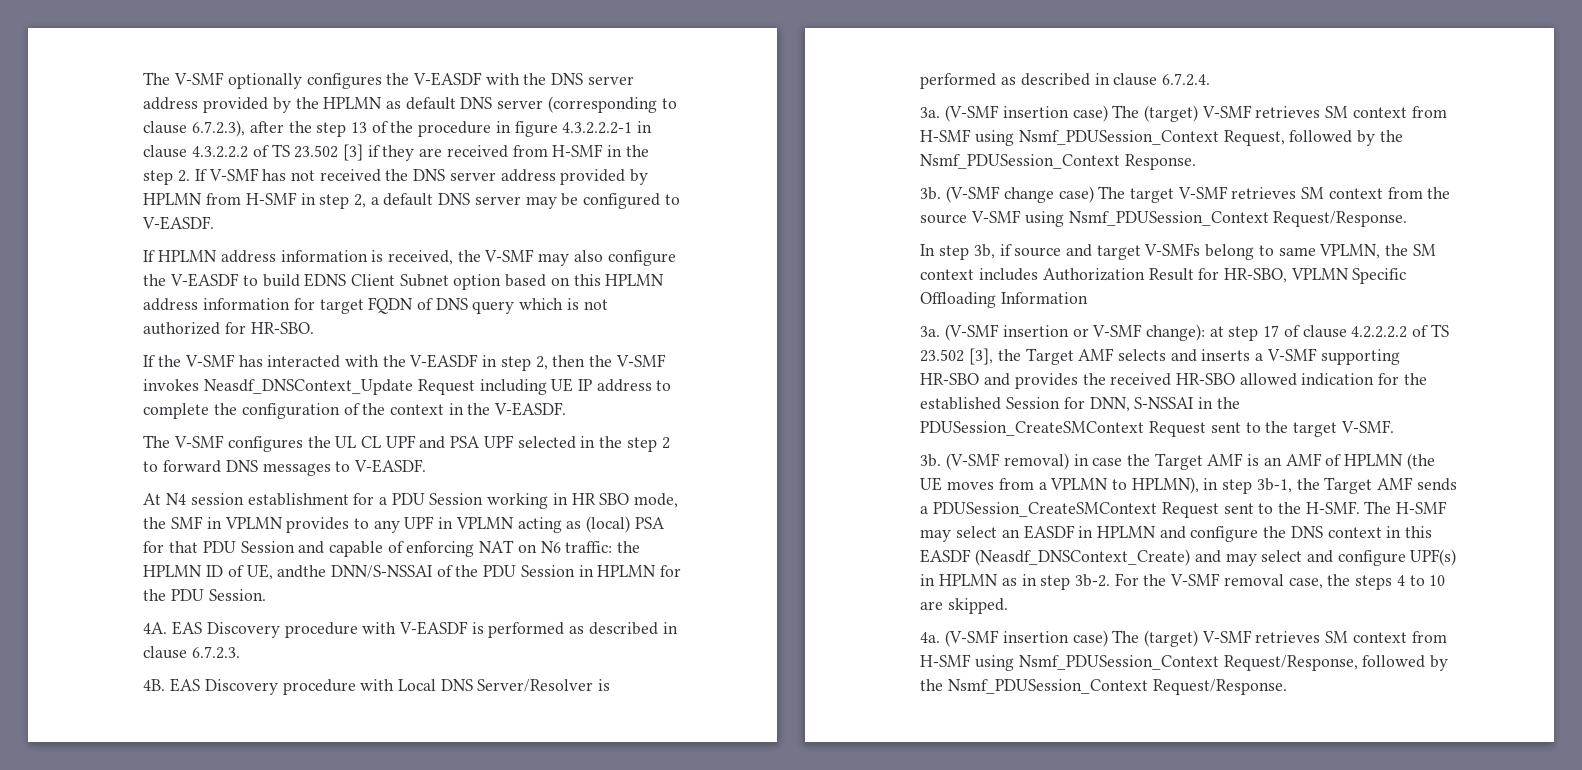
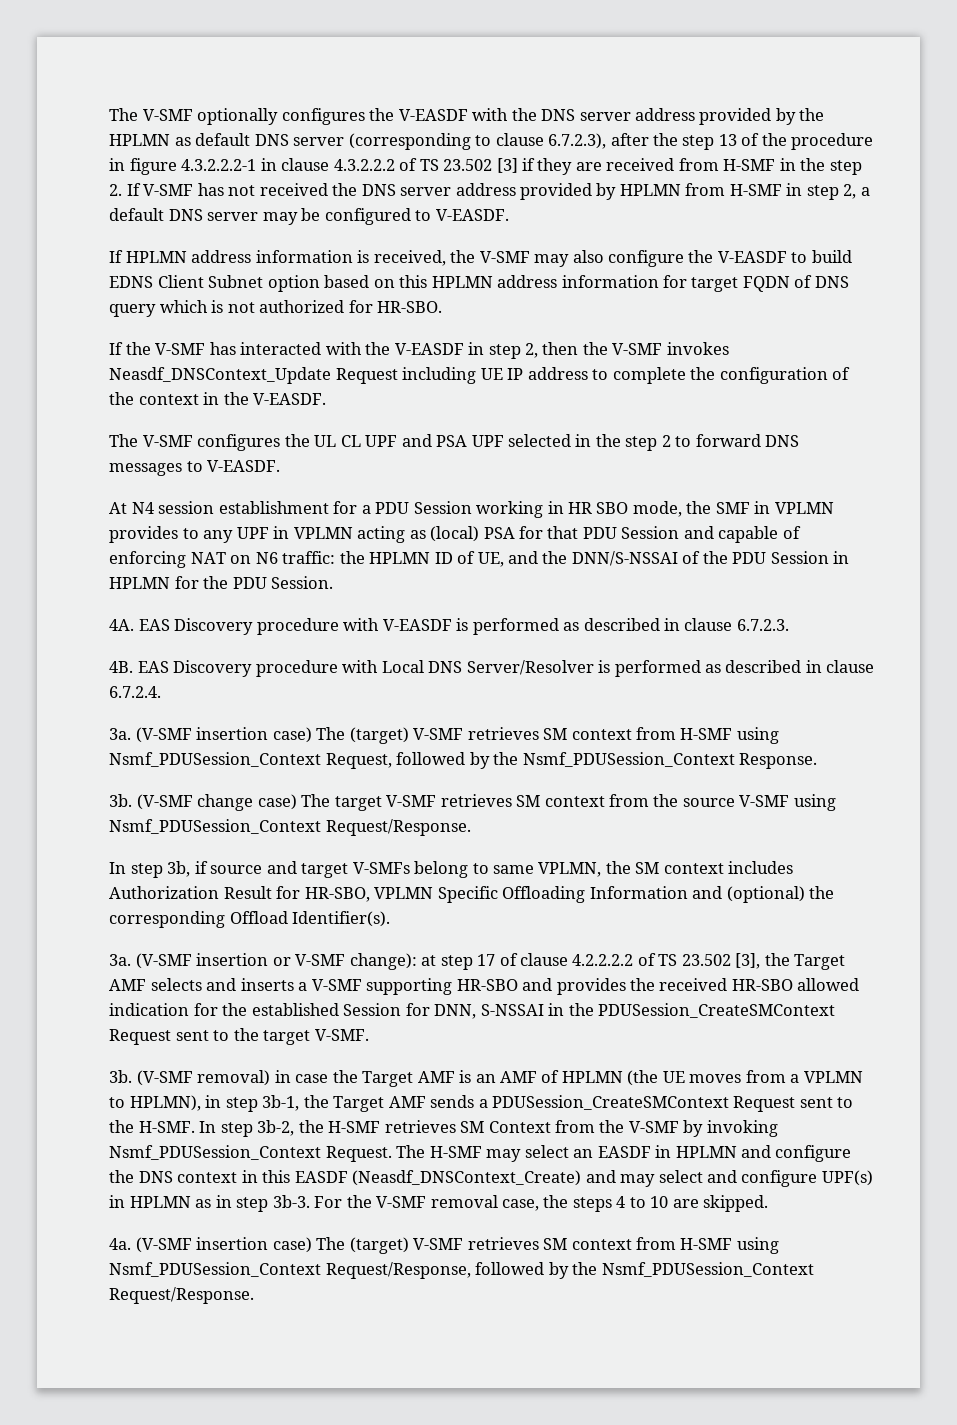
[277,565,327,578] andthe -> [507,551,568,564] and the
(1089, 298) none -> [692,886,834,903] [109,911,391,928] and (optional) the corresponding Offload Identifier(s).
(1360, 507) none -> [199,1120,778,1137] [109,1145,392,1162] In step 3b-2, the H-SMF retrieves SM Context from the V-SMF by invoking Nsmf_PDUSession_Context Request.
[1075,574,1111,587] 3b-2. -> [272,1195,310,1208] 3b-3.

